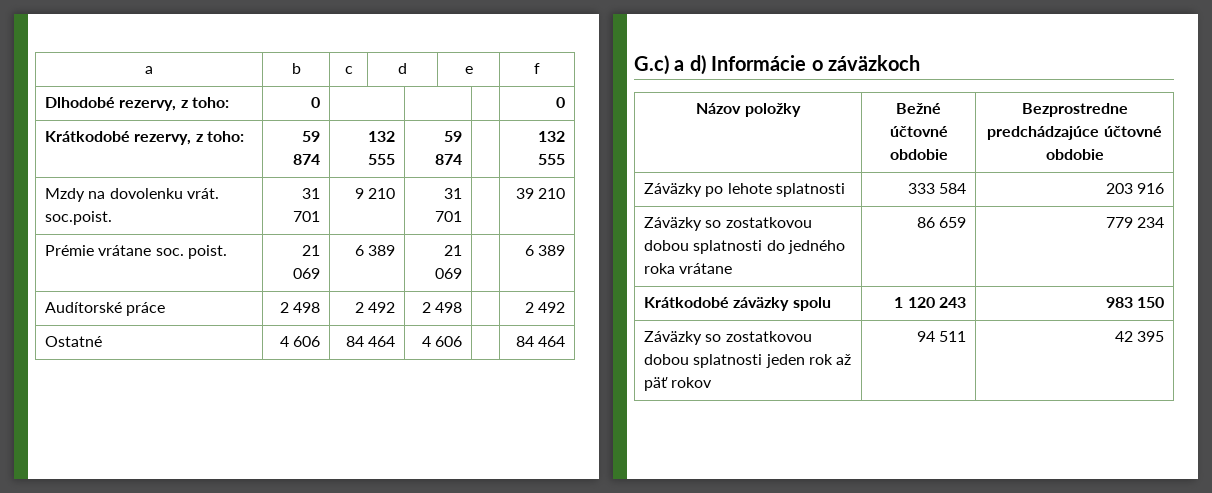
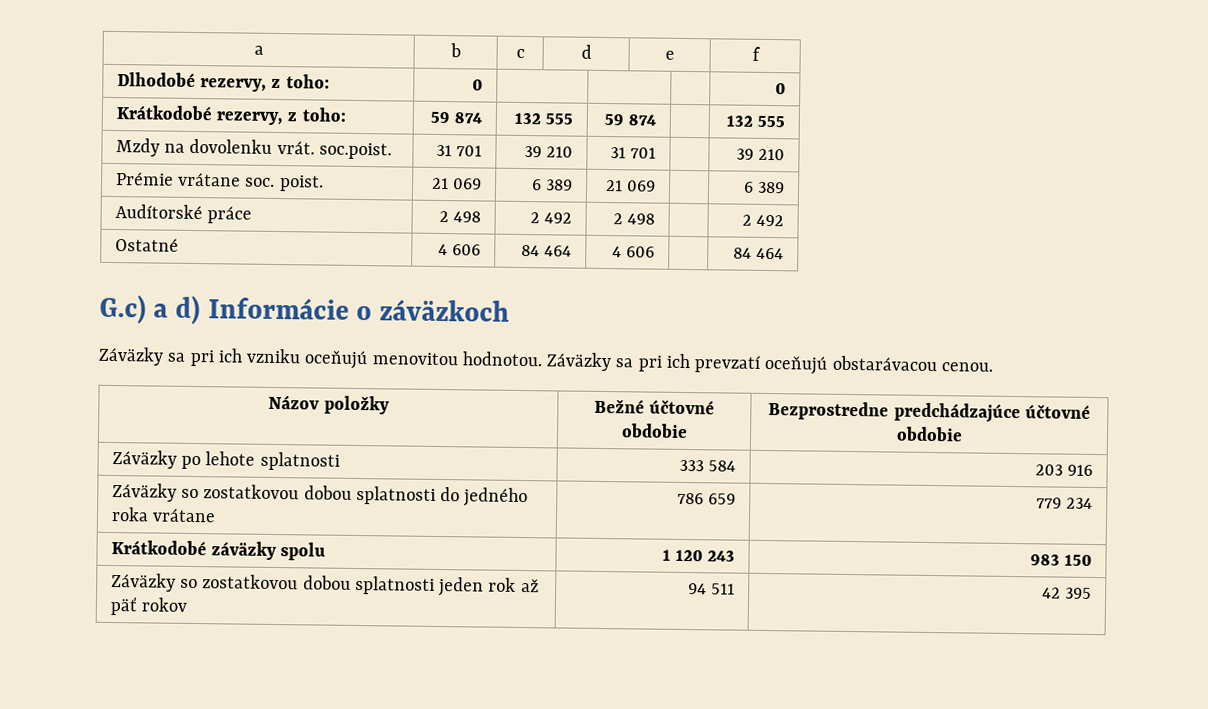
[354,188,364,199] 9 -> [524,146,543,158] 39
(920, 63) none -> [98,346,993,375] // Záväzky sa pri ich vzniku oceňujú menovitou hodnotou. Záväzky sa pri ich prevzatí oceňujú obstarávacou cenou.
[916,217,935,228] 86 -> [677,492,705,505] 786

